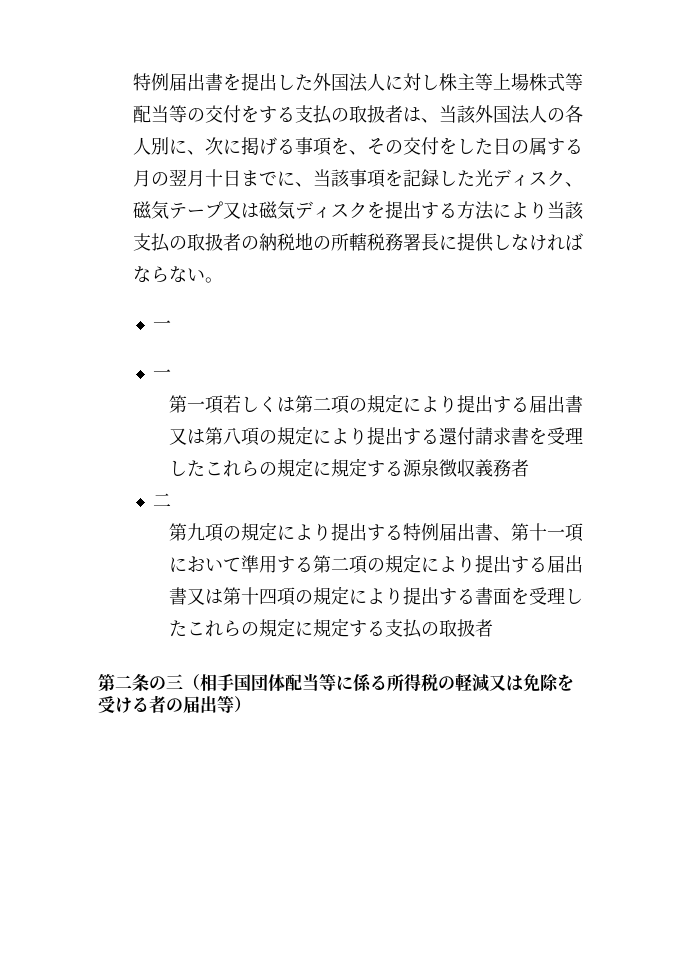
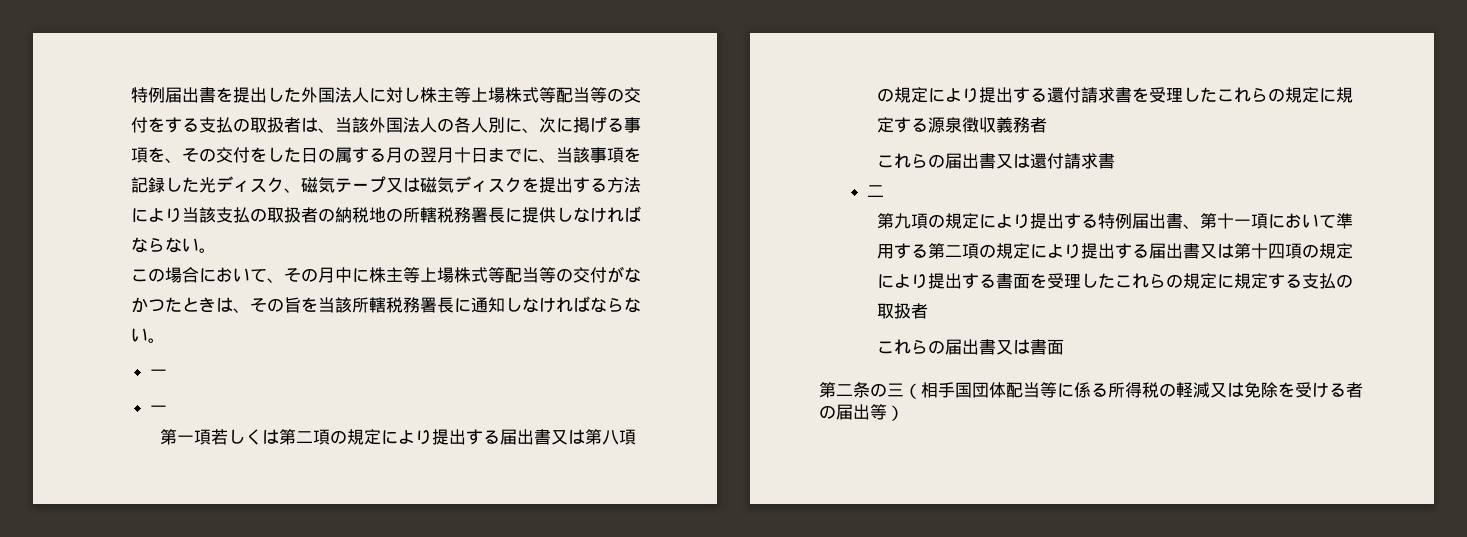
(224, 280) none -> [131,266,642,283] [131,296,642,313] [131,328,166,343] // この場合において、その月中に株主等上場株式等配当等の交付がなかつたときは、その旨を当該所轄税務署長に通知しなければならない。
(529, 468) none -> [877,153,1116,169] // これらの届出書又は還付請求書
(493, 628) none -> [877,339,1065,355] // これらの届出書又は書面

